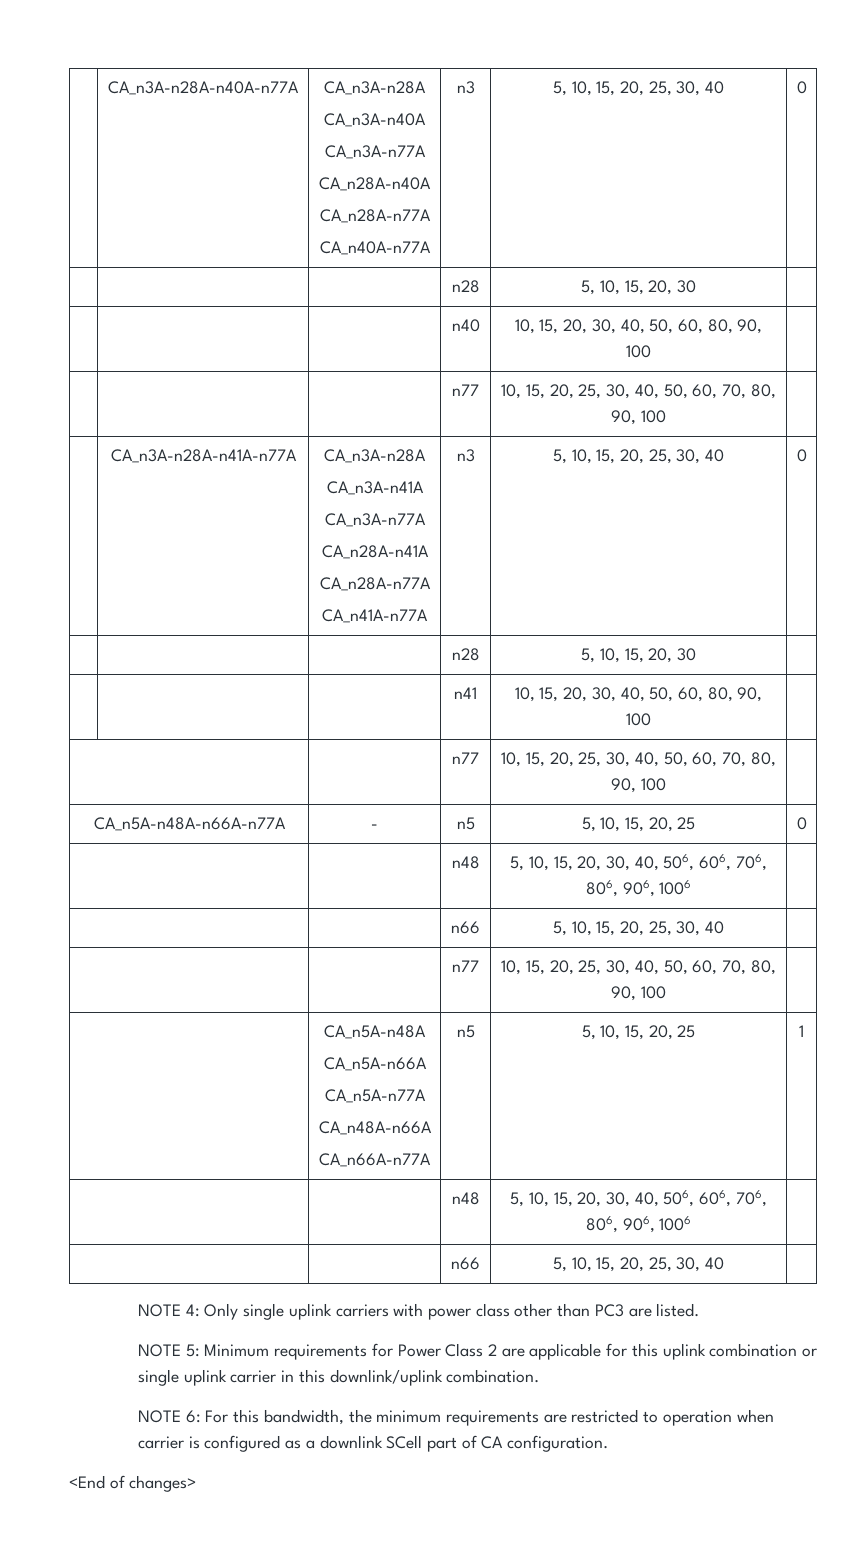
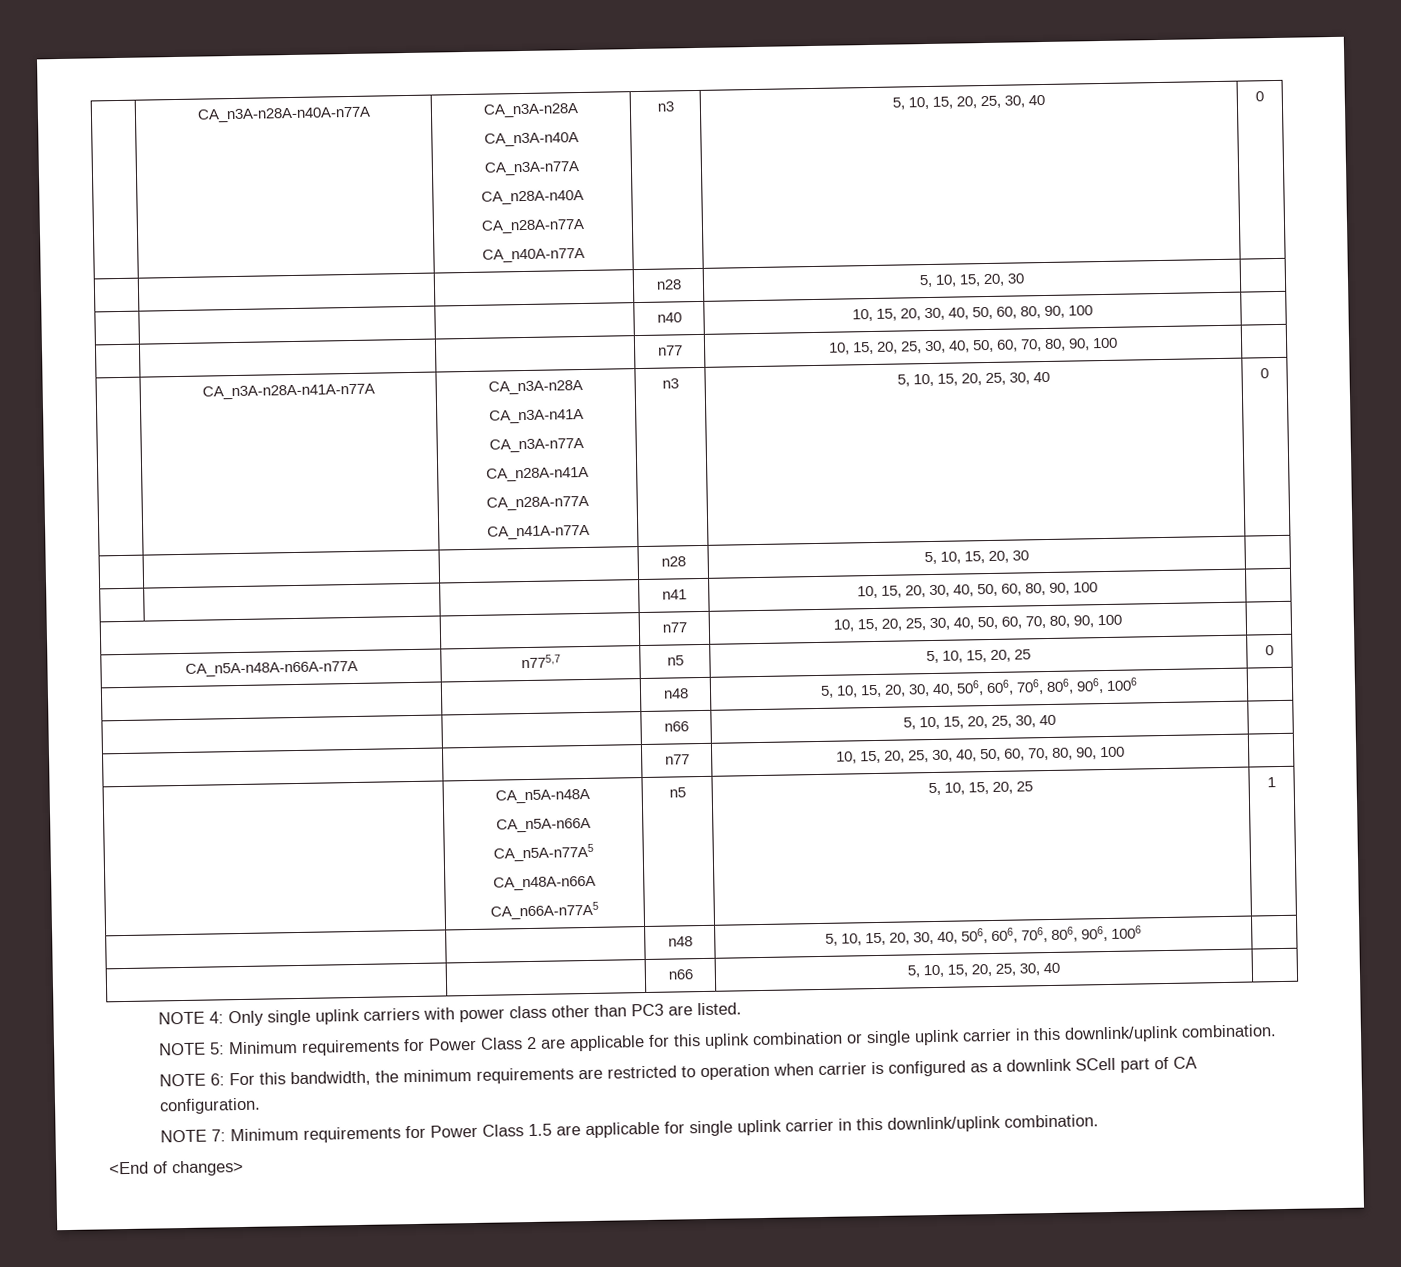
[371,824,378,829] - -> [520,654,561,669] n775,7
[324,1089,426,1103] CA_n5A-n77A -> [493,843,594,862] CA_n5A-n77A5
[319,1153,431,1167] CA_n66A-n77A -> [490,901,599,920] CA_n66A-n77A5
(609, 1443) none -> [160,1114,1100,1143] // NOTE 7: Minimum requirements for Power Class 1.5 are applicable for single uplink carrier in this downlink/uplink combination.

